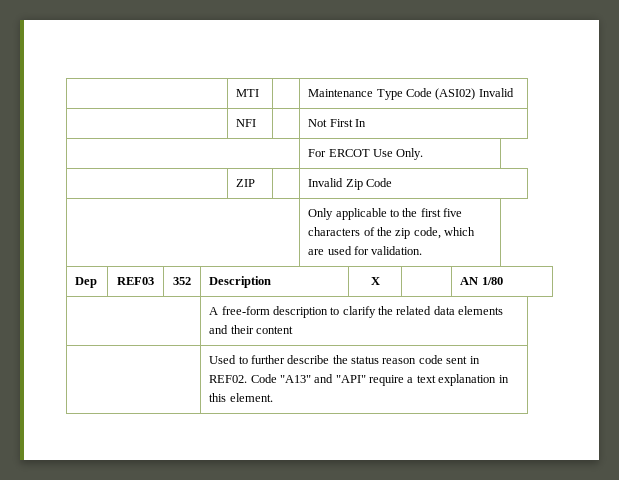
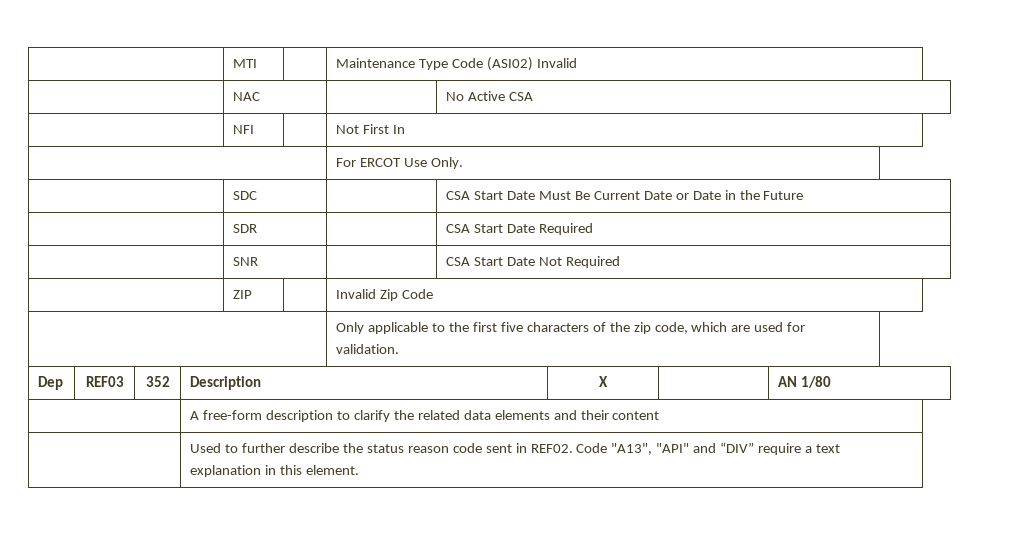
(514, 92) none -> [233,92,261,101] [446,91,534,101] // | NAC | | No Active CSA
(424, 154) none -> [233,191,258,200] [446,190,804,200] [233,224,258,233] [446,223,594,235] [233,257,259,266] [446,256,621,268] // | SDC | | CSA Start Date Must Be Current Date or Date in the Future // | SDR | | CSA Start Date Required // | SNR | | CSA Start Date Not Required
[279,374,366,383] "A13" and "API" -> [611,442,755,455] "A13", "API" and “DIV”

